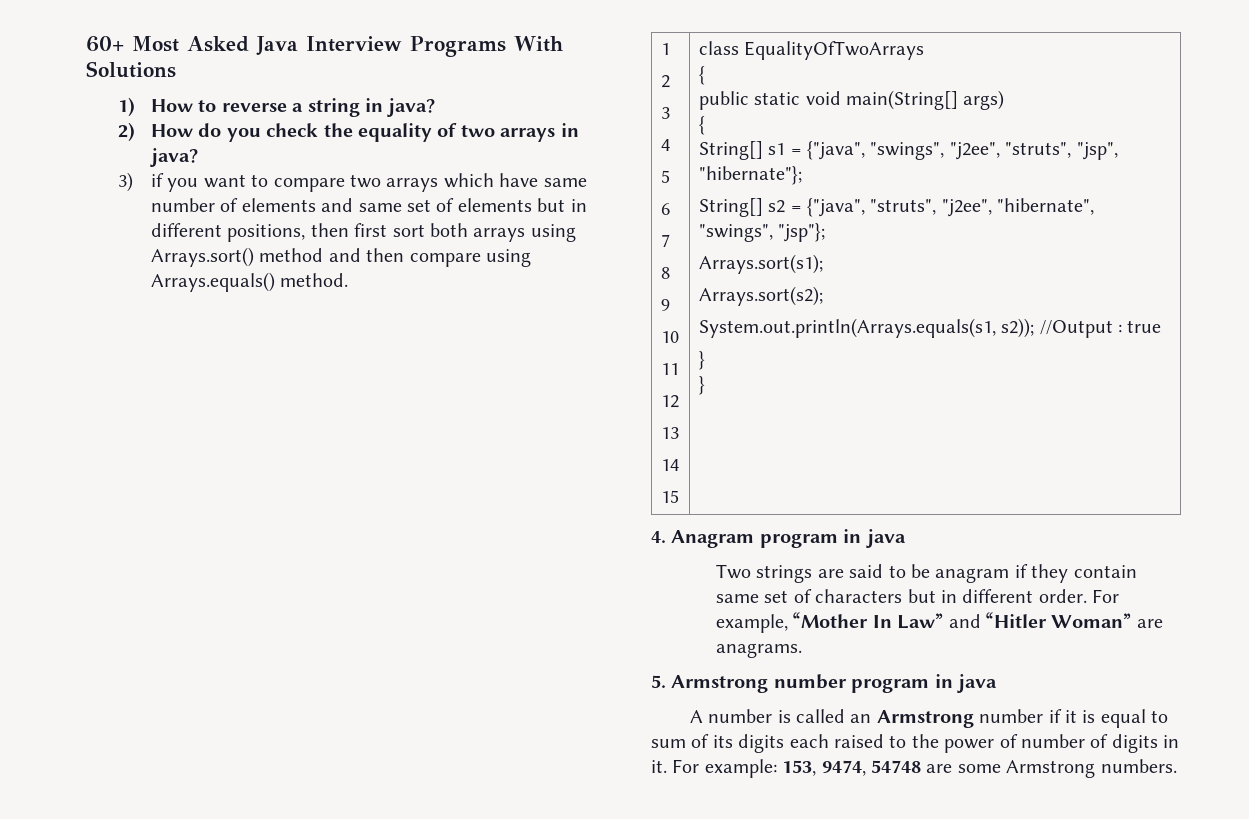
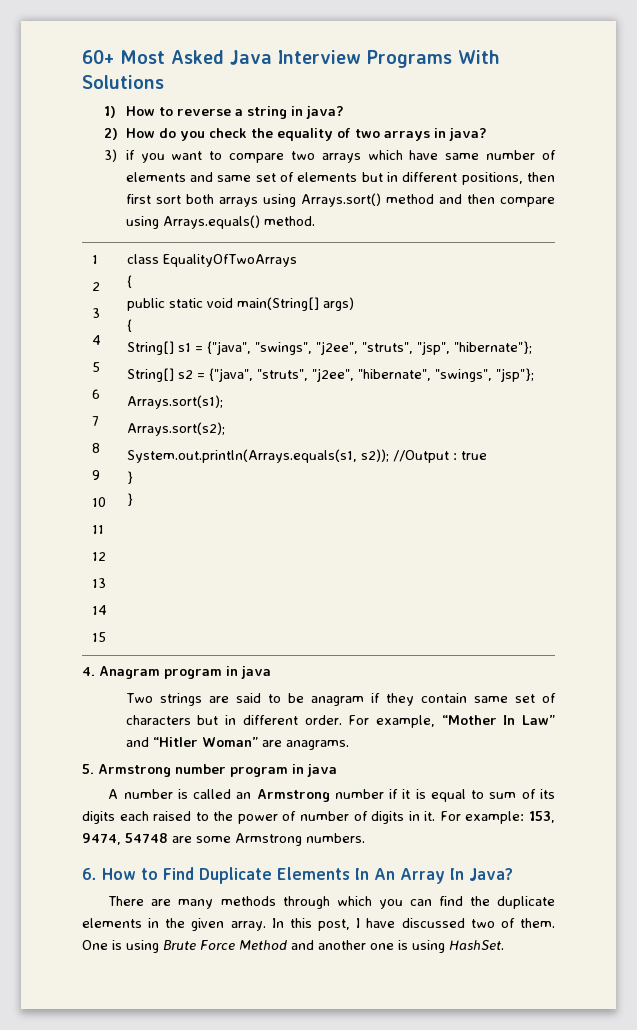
(1177, 766) none -> [82,867,513,884] [108,896,556,909] [82,918,555,931] [82,940,504,953] // 6. How to Find Duplicate Elements In An Array In Java? // There are many methods through which you can find the duplicate elements in the given array. In this post, I have discussed two of them. One is using Brute Force Method and another one is using HashSet.

